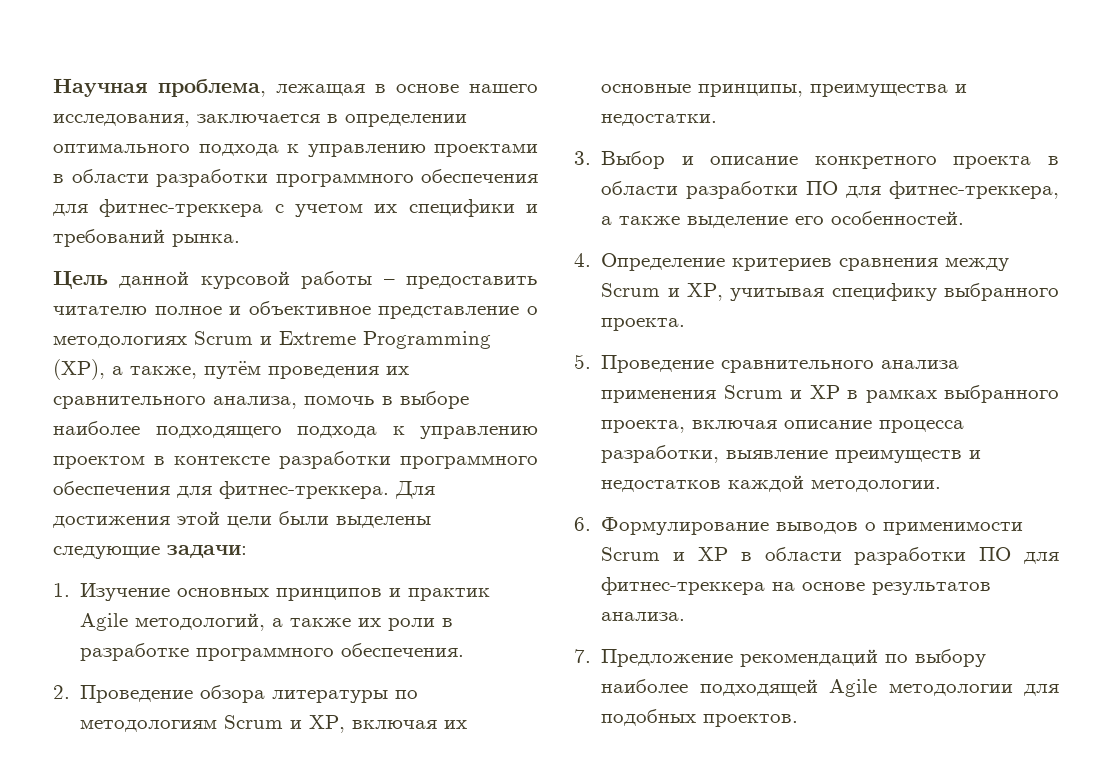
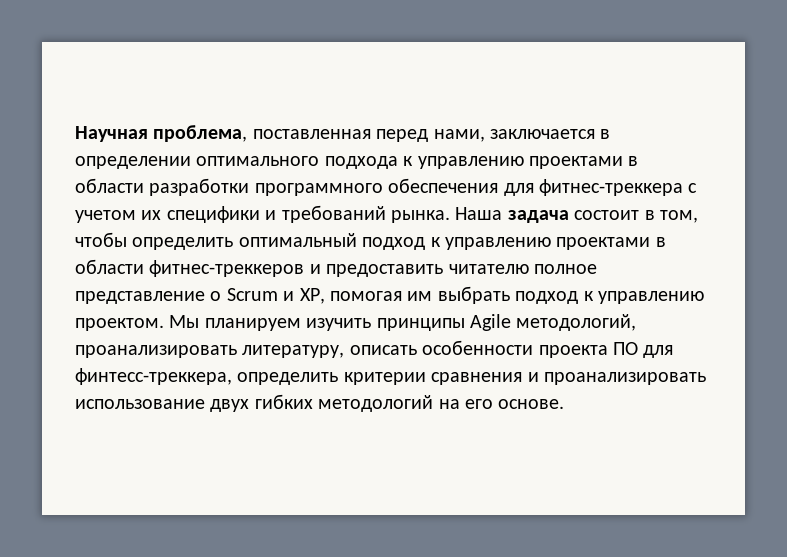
[276,84,538,96] [53,114,190,127] лежащая в основе нашего исследования, -> [252,129,485,142] поставленная перед нами,
[53,271,538,289] [53,301,538,319] [53,331,491,349] [53,359,409,380] [53,391,469,409] [53,421,538,439] [53,451,538,469] [53,481,435,499] [53,511,431,528] [53,545,247,559] [53,583,491,601] [80,613,454,631] [80,643,465,661] [53,685,419,703] [80,715,468,733] [601,84,968,97] [601,114,718,126] [574,151,1059,169] [601,181,1059,199] [601,211,965,228] [574,253,1010,271] [601,283,1059,301] [601,318,686,331] [574,354,960,373] [601,385,1059,403] [601,420,965,433] [601,445,982,463] [601,475,942,492] [574,517,1024,535] [601,547,1059,565] [601,577,992,595] [601,612,686,621] [574,649,987,667] [601,679,1059,697] [601,709,799,727] // Цель данной курсовой работы – предоставить читателю полное и объективное представление о методологиях Scrum и Extreme Programming (XP), а также, путём проведения их сравнительного анализа, помочь в выборе наиболее подходящего подхода к управлению проектом в контексте разработки программного обеспечения для фитнес-треккера. Для достижения этой цели были выделены следующие задачи: // 1. Изучение основных принципов и практик Agile методологий, а также их роли в разработке программного обеспечения. // 2. Проведение обзора литературы по методологиям Scrum и XP, включая их основные принципы, преимущества и недостатки. // 3. Выбор и описание конкретного проекта в области разработки ПО для фитнес-треккера, а также выделение его особенностей. // 4. Определение критериев сравнения между Scrum и XP, учитывая специфику выбранного проекта. // 5. Проведение сравнительного анализа применения Scrum и XP в рамках выбранного проекта, включая описание процесса разработки, выявление преимуществ и недостатков каждой методологии. // 6. Формулирование выводов о применимости Scrum и XP в области разработки ПО для фитнес-треккера на основе результатов анализа. // 7. Предложение рекомендаций по выбору наиболее подходящей Agile методологии для подобных проектов. -> [455,207,698,223] [75,232,666,250] [75,259,597,277] [75,286,704,304] [75,314,637,331] [75,340,674,358] [75,368,706,385] [75,394,565,412] Наша задача состоит в том, чтобы определить оптимальный подход к управлению проектами в области фитнес-треккеров и предоставить читателю полное представление о Scrum и XP, помогая им выбрать подход к управлению проектом. Мы планируем изучить принципы Agile методологий, проанализировать литературу, описать особенности проекта ПО для финтесс-треккера, определить критерии сравнения и проанализировать использование двух гибких методологий на его основе.

